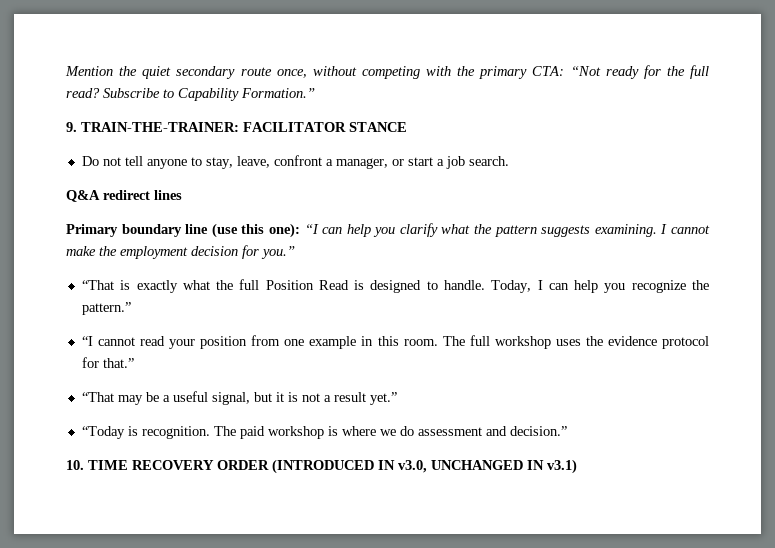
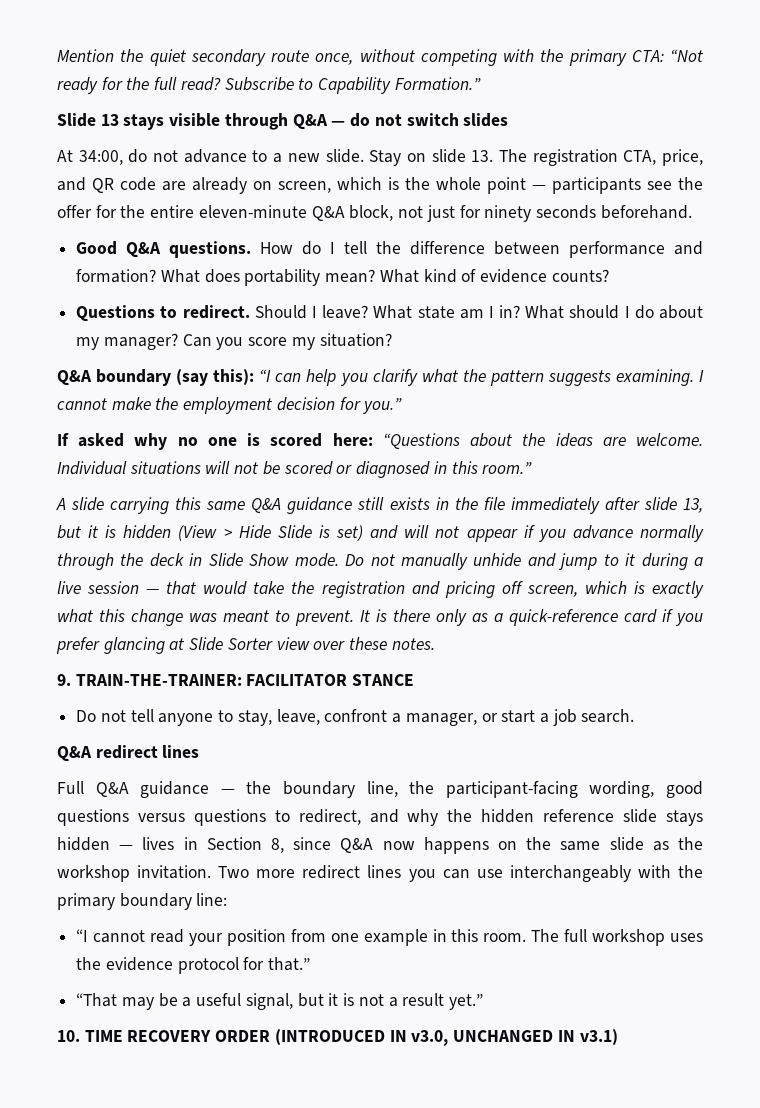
(315, 93) none -> [57,113,509,130] [57,149,703,166] [57,177,703,194] [57,205,692,222] [76,241,704,258] [76,269,609,286] [76,305,703,322] [76,333,392,350] [57,369,704,386] [57,397,403,414] [57,433,703,450] [57,461,533,478] [56,497,704,514] [57,525,704,542] [57,553,703,570] [57,581,704,598] [57,609,703,626] [56,637,435,654] // Slide 13 stays visible through Q&A — do not switch slides // At 34:00, do not advance to a new slide. Stay on slide 13. The registration CTA, price, and QR code are already on screen, which is the whole point — participants see the offer for the entire eleven-minute Q&A block, not just for ninety seconds beforehand. // Good Q&A questions. How do I tell the difference between performance and formation? What does portability mean? What kind of evidence counts? // Questions to redirect. Should I leave? What state am I in? What should I do about my manager? Can you score my situation? // Q&A boundary (say this): “I can help you clarify what the pattern suggests examining. I cannot make the employment decision for you.” // If asked why no one is scored here: “Questions about the ideas are welcome. Individual situations will not be scored or diagnosed in this room.” // A slide carrying this same Q&A guidance still exists in the file immediately after slide 13, but it is hidden (View > Hide Slide is set) and will not appear if you advance normally through the deck in Slide Show mode. Do not manually unhide and jump to it during a live session — that would take the registration and pricing off screen, which is exactly what this change was meant to prevent. It is there only as a quick-reference card if you prefer glancing at Slide Sorter view over these notes.
[66,223,710,238] [66,245,295,259] [81,279,710,293] [81,302,131,315] Primary boundary line (use this one): “I can help you clarify what the pattern suggests examining. I cannot make the employment decision for you.” // “That is exactly what the full Position Read is designed to handle. Today, I can help you recognize the pattern.” -> [57,781,704,798] [57,809,703,826] [57,837,703,854] [57,865,703,882] [57,893,228,910] Full Q&A guidance — the boundary line, the participant-facing wording, good questions versus questions to redirect, and why the hidden reference slide stays hidden — lives in Section 8, since Q&A now happens on the same slide as the workshop invitation. Two more redirect lines you can use interchangeably with the primary boundary line:
[81,426,567,439] // “Today is recognition. The paid workshop is where we do assessment and decision.” -> (483, 1002) none

